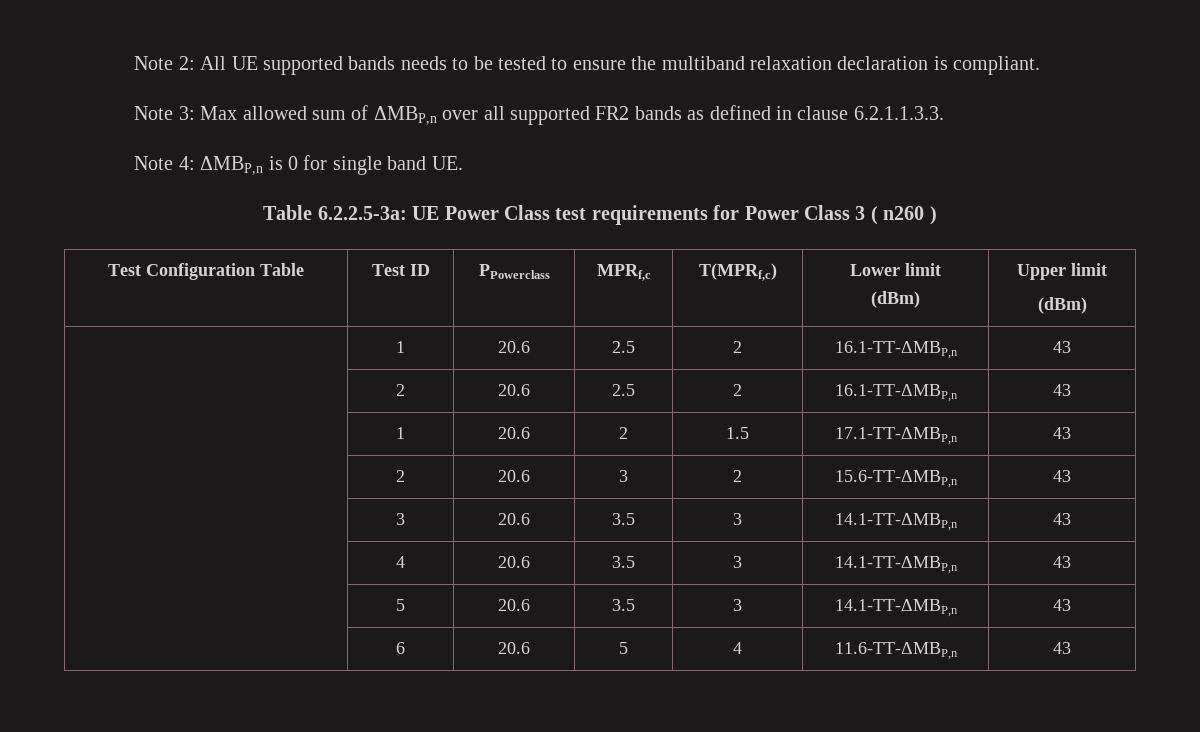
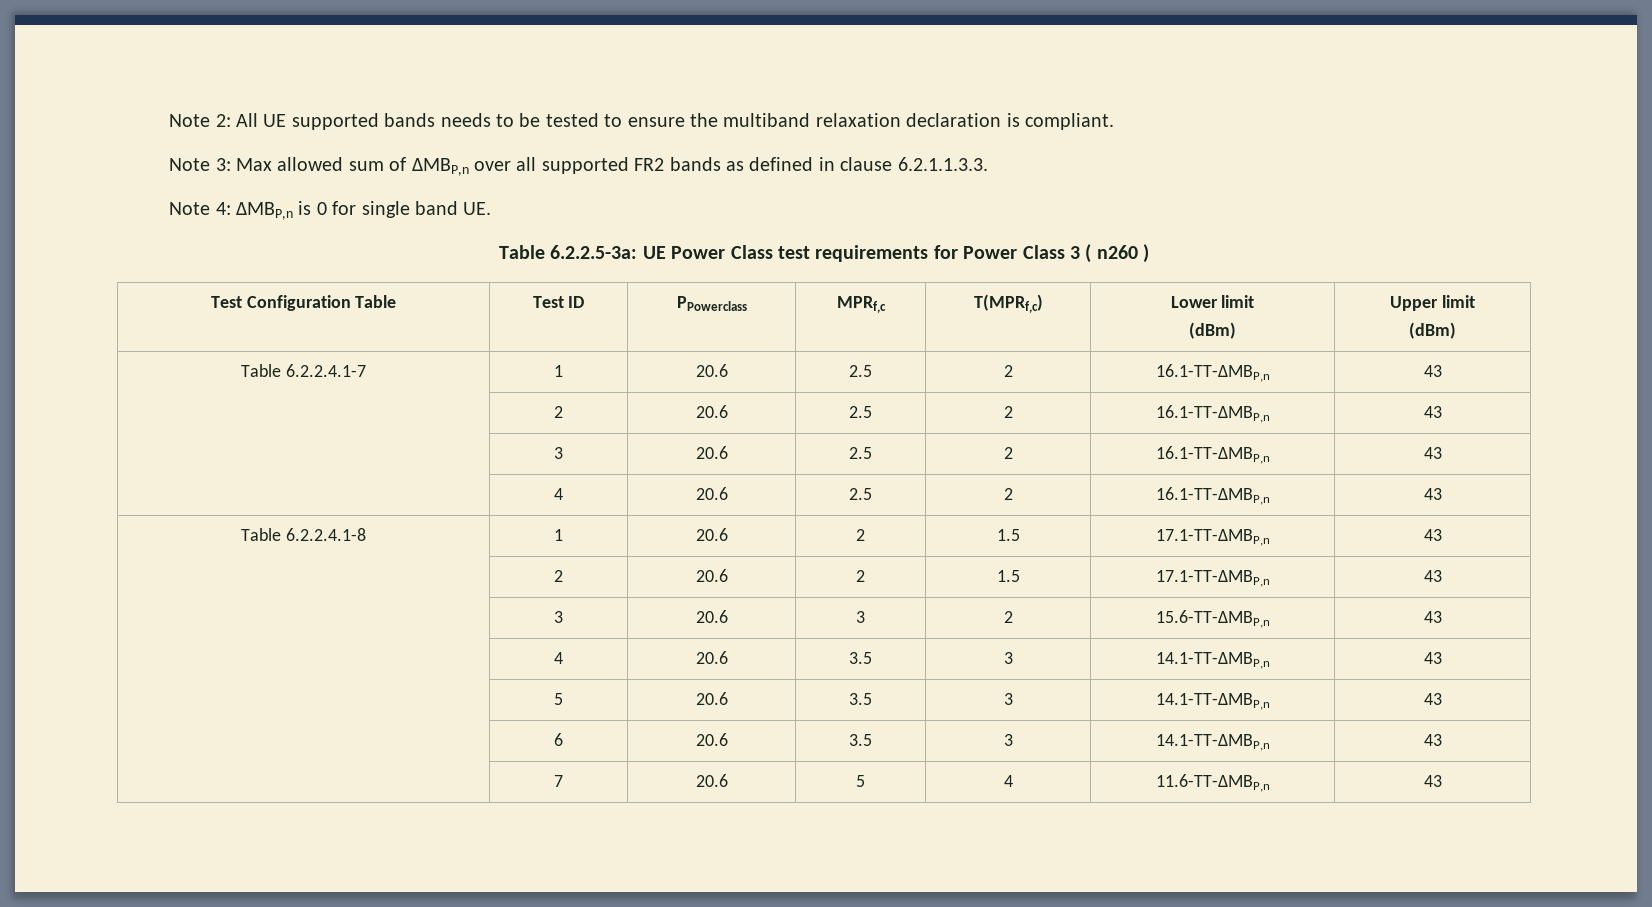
(1087, 305) none -> [241,364,366,377] Table 6.2.2.4.1-7
(1071, 390) none -> [554,447,563,459] [695,446,728,459] [849,447,872,459] [1003,447,1013,459] [1155,446,1270,464] [1423,447,1442,459] [554,488,563,500] [695,487,728,500] [849,488,872,500] [1003,488,1013,500] [1155,487,1270,505] [1423,488,1442,500] [241,528,366,541] | 3 | 20.6 | 2.5 | 2 | 16.1-TT-ΔMBP,n | 43 // | 4 | 20.6 | 2.5 | 2 | 16.1-TT-ΔMBP,n | 43 // Table 6.2.2.4.1-8
[619,470,628,482] [733,470,742,482] [834,470,958,488] [1053,470,1071,482] [396,513,405,525] [498,513,530,525] [612,513,635,525] [733,513,742,525] [834,513,958,531] | 3 | 2 | 15.6-TT-ΔMBP,n | 43 // | 3 | 20.6 | 3.5 | 3 | 14.1-TT-ΔMBP,n -> [856,570,865,582] [996,570,1020,582] [1155,570,1270,587] [1423,570,1442,582] [554,611,563,623] [695,610,728,623] [856,611,865,623] [1003,611,1013,623] [1155,610,1270,628] | 2 | 1.5 | 17.1-TT-ΔMBP,n | 43 // | 3 | 20.6 | 3 | 2 | 15.6-TT-ΔMBP,n
(530, 648) none -> [849,734,872,746] [1003,734,1013,746] [1155,734,1270,751] [1423,734,1442,746] [554,775,563,787] [695,774,728,787] | 3.5 | 3 | 14.1-TT-ΔMBP,n | 43 // | 7 | 20.6

